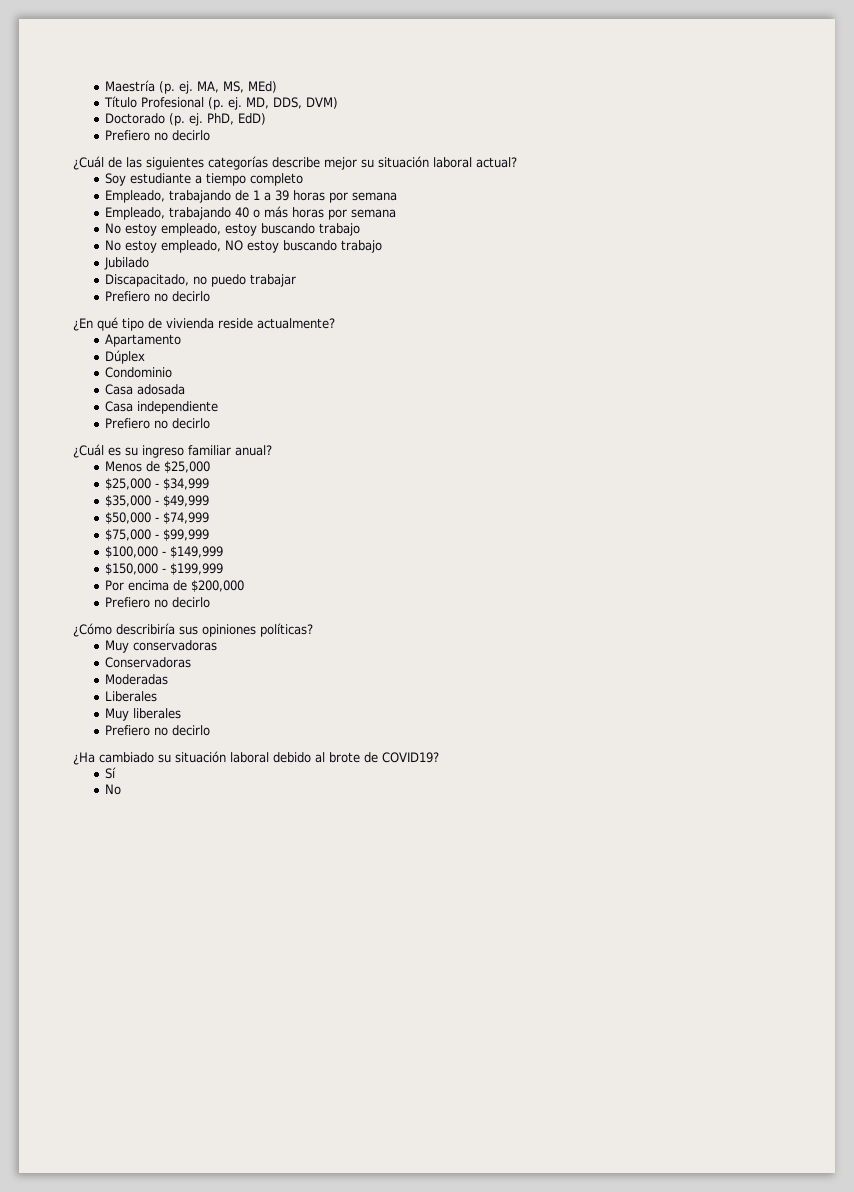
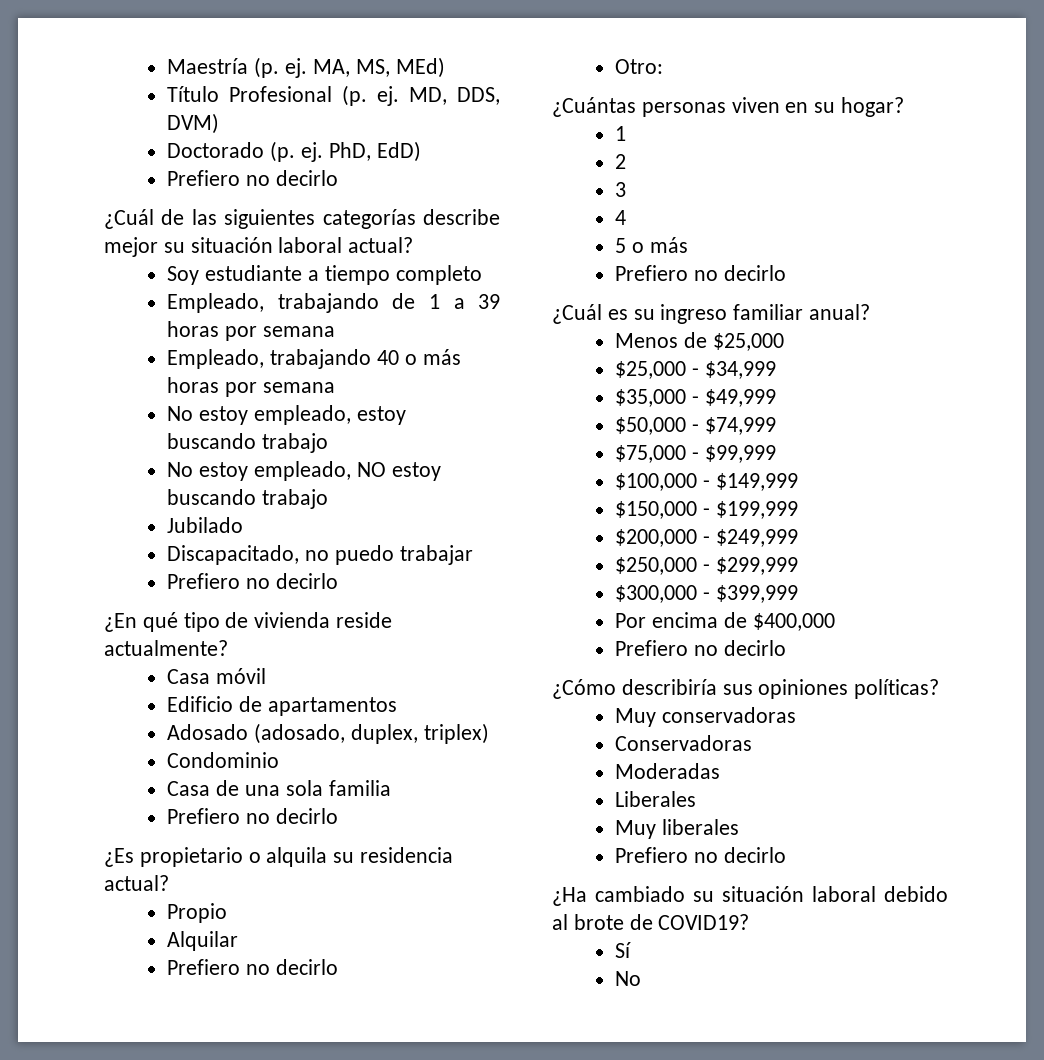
[104,334,181,347] [104,350,145,364] [104,367,172,378] [104,384,185,395] [104,401,218,414] Apartamento // Dúplex // Condominio // Casa adosada // Casa independiente -> [167,668,267,684] [167,696,398,716] [167,723,489,744] [167,752,280,768] [167,780,391,796] [167,808,339,824] [104,847,454,867] [104,875,169,891] [167,903,228,923] [167,931,239,951] [167,959,339,975] [615,59,664,74] [552,97,905,117] [615,126,627,141] [615,154,627,169] [615,182,627,197] [615,210,627,225] [615,237,689,253] Casa móvil // Edificio de apartamentos // Adosado (adosado, duplex, triplex) // Condominio // Casa de una sola familia // Prefiero no decirlo // ¿Es propietario o alquila su residencia actual? // Propio // Alquilar // Prefiero no decirlo // Otro: // ¿Cuántas personas viven en su hogar? // 1 // 2 // 3 // 4 // 5 o más
(223, 569) none -> [615,529,799,547] [615,557,799,575] [615,585,799,603] // $200,000 - $249,999 // $250,000 - $299,999 // $300,000 - $399,999
[190,580,244,592] $200,000 -> [752,613,835,631] $400,000

